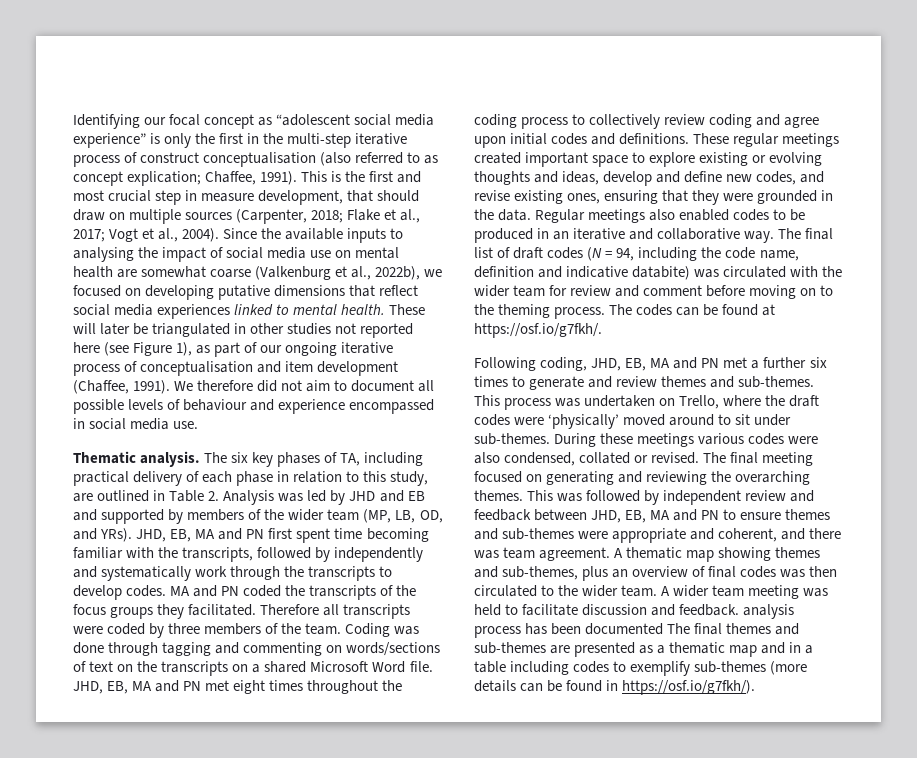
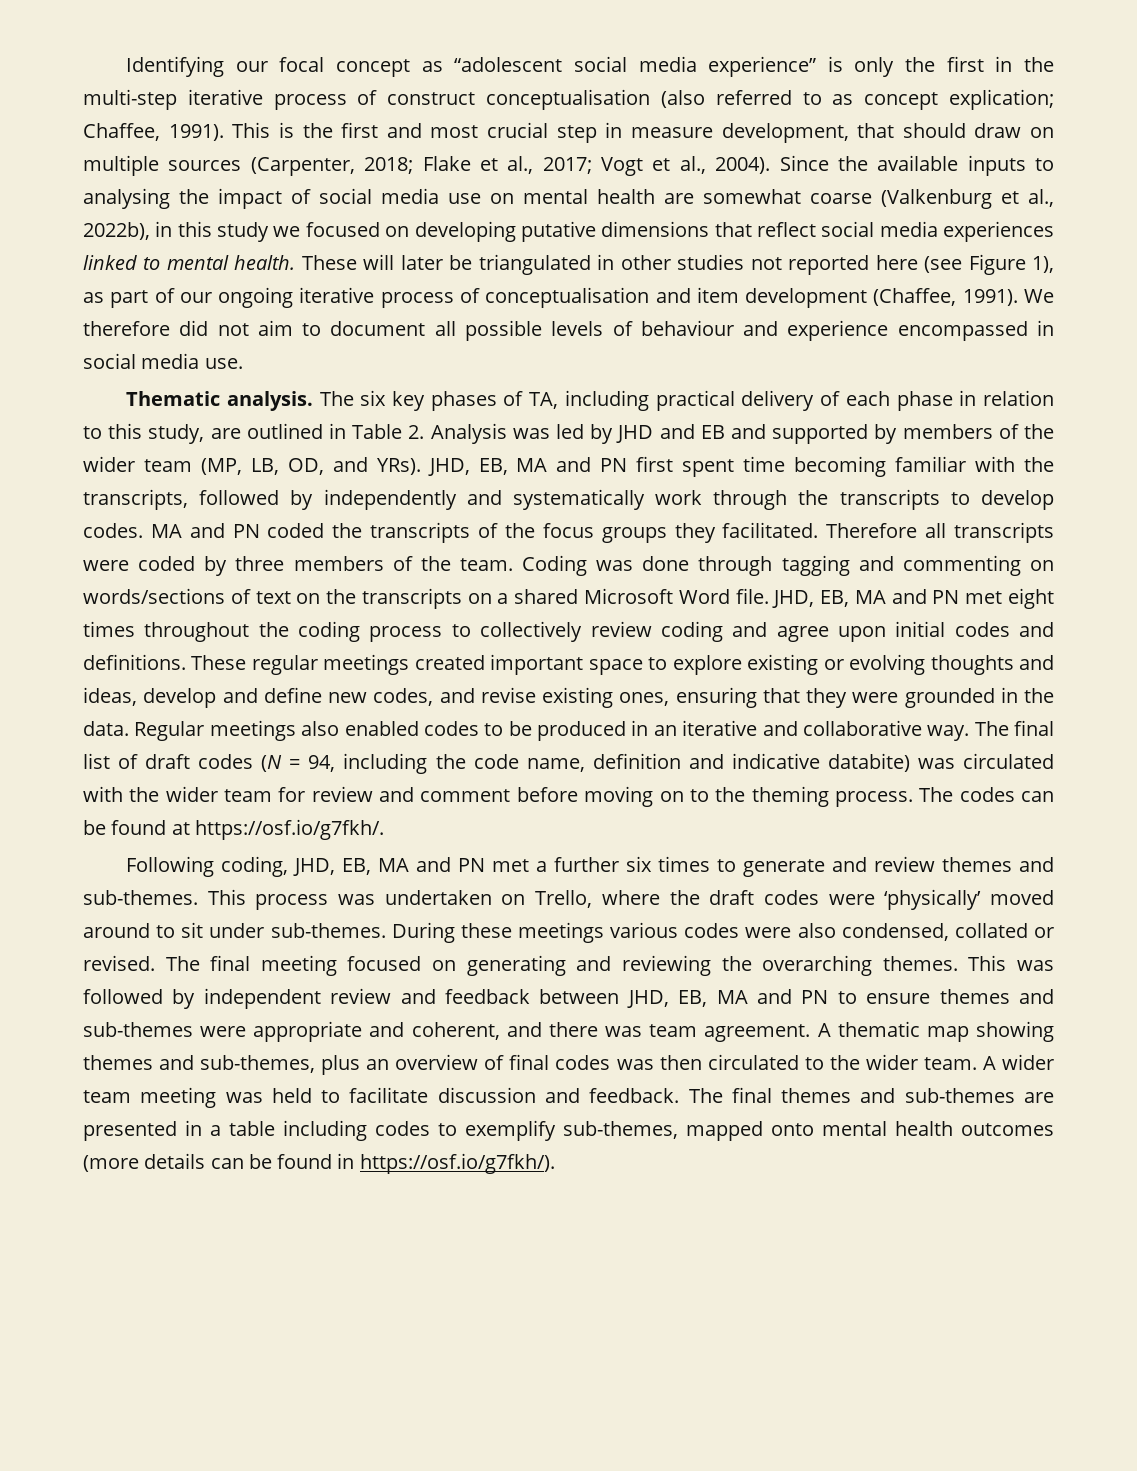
(421, 273) none -> [155,221,270,242] in this study
[743,604,795,619] [474,623,664,638] analysis process has been documented -> (680, 1095) none
[639,642,786,657] as a thematic map and -> (177, 1131) none
[694,661,767,673] sub-themes -> [563,1121,1054,1141] sub-themes, mapped onto mental health outcomes

